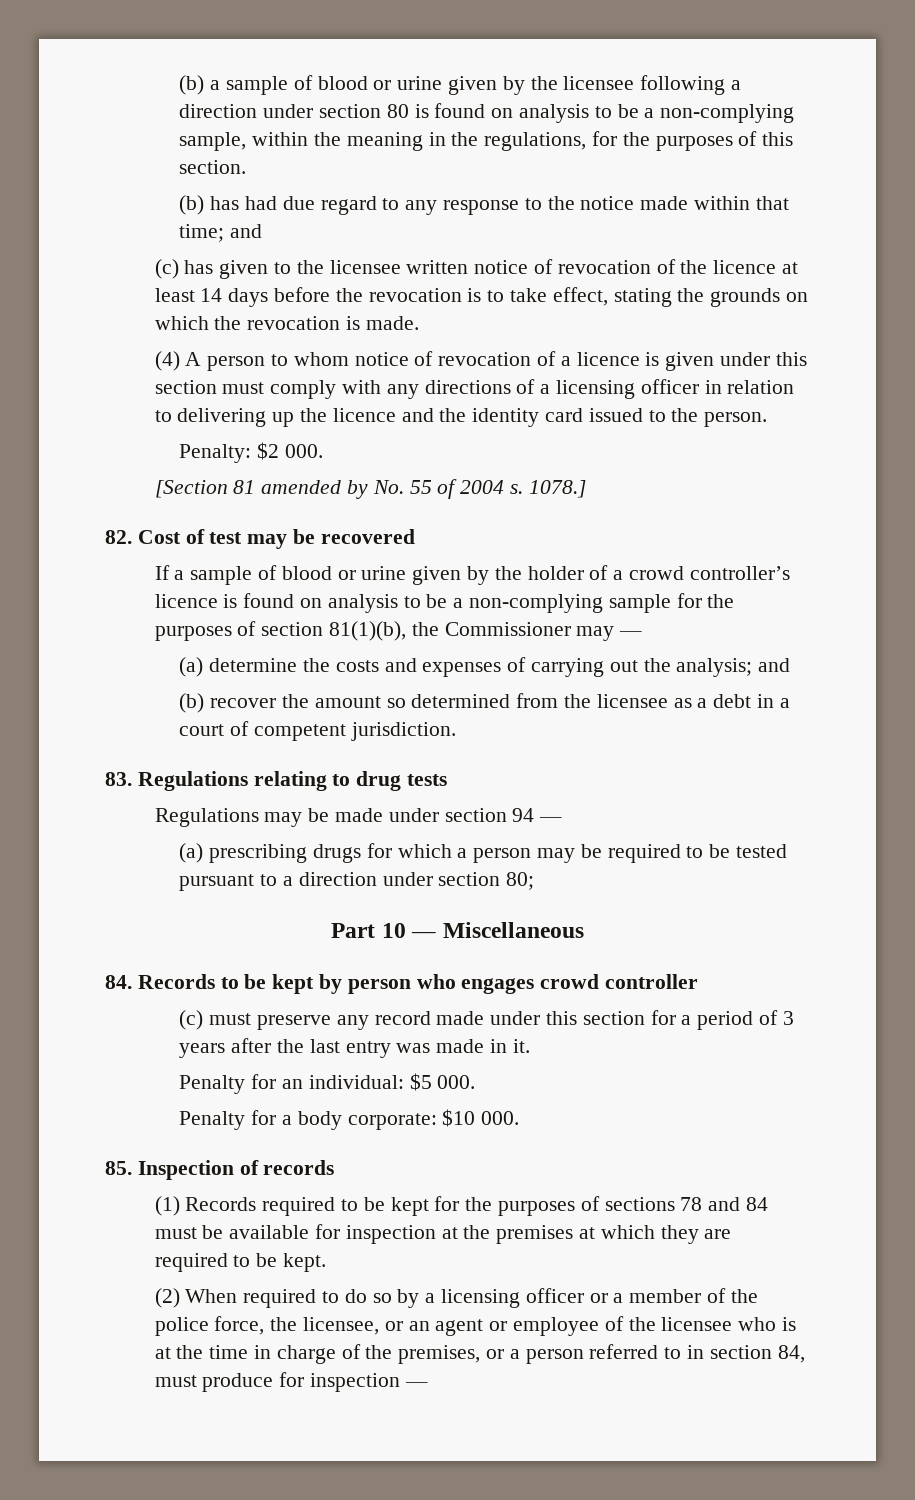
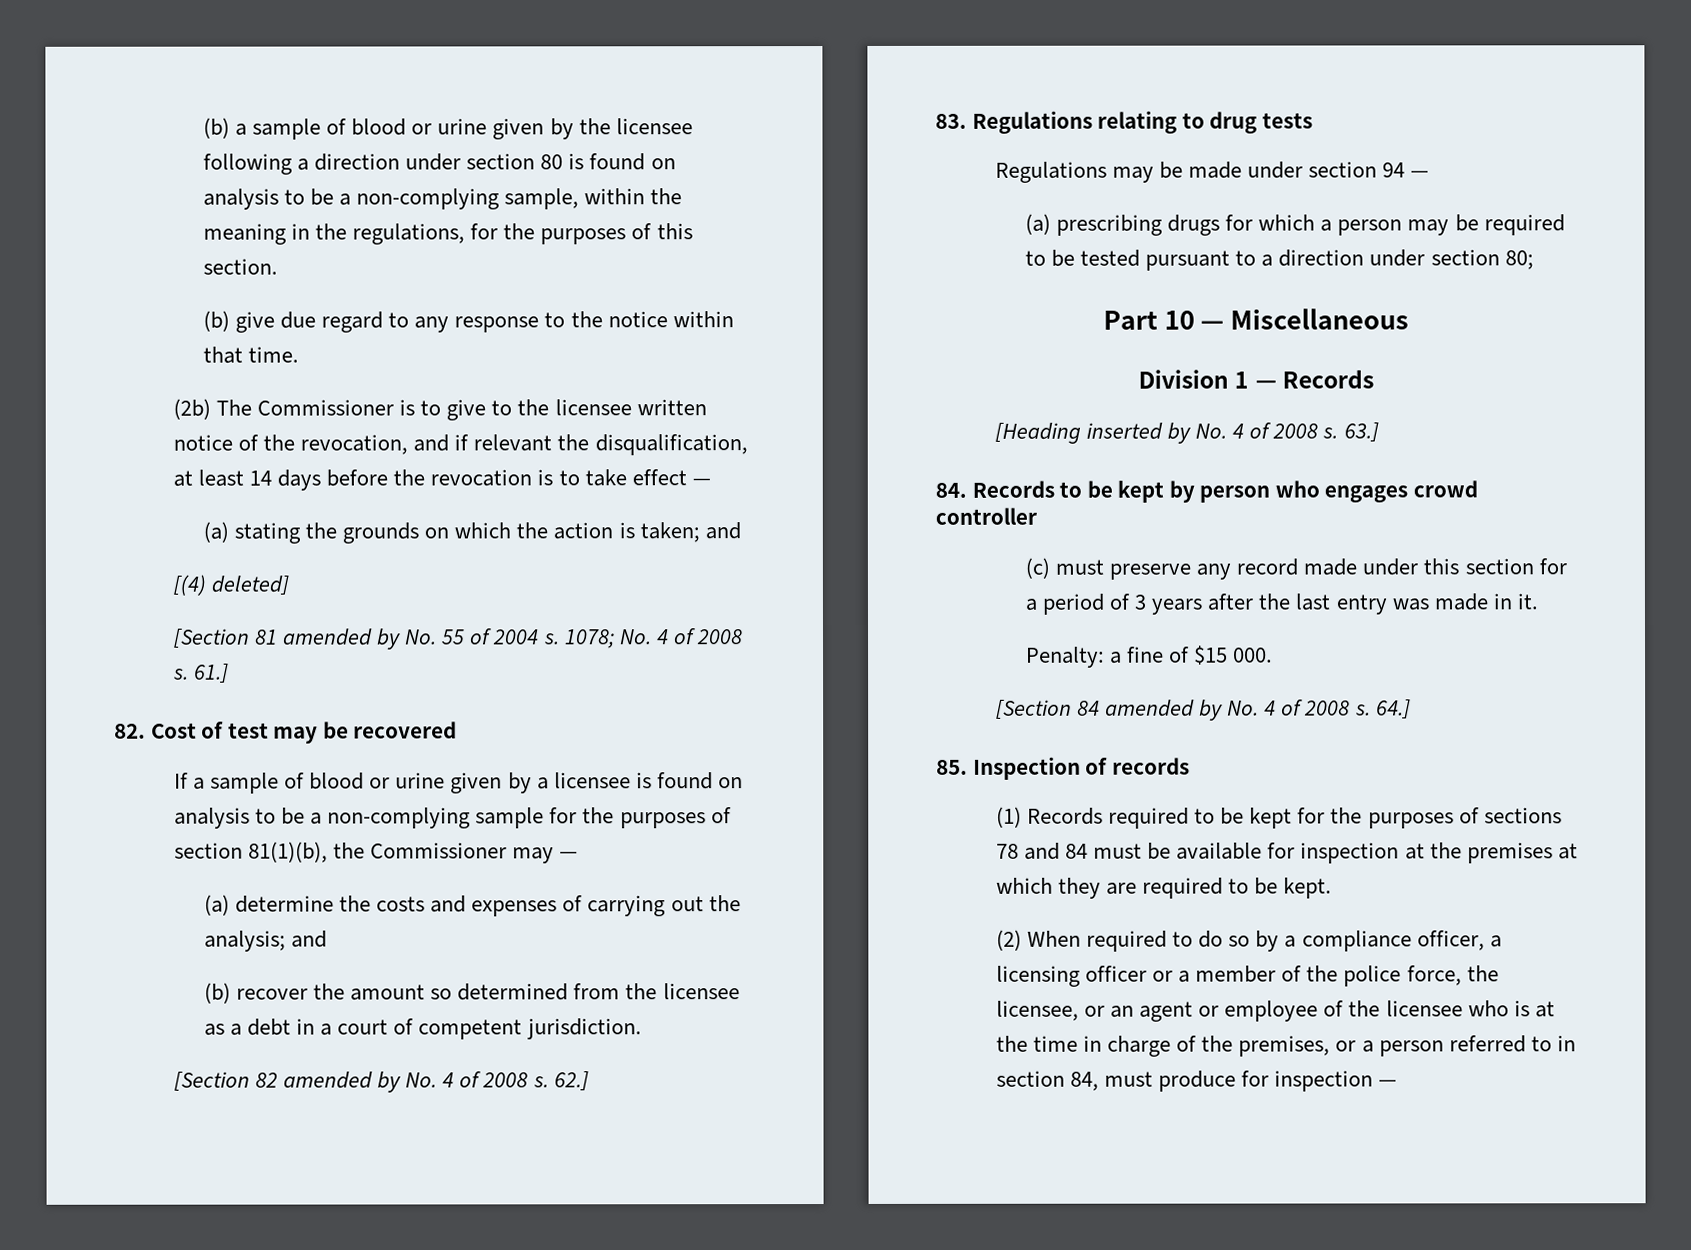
[210,196,278,210] has had -> [235,311,276,333] give
[640,196,689,210] made -> (668, 319) none
[179,224,263,242] [154,259,269,279] time; and // (c) has given -> [248,346,300,363] [172,398,487,421] time. // (2b) The Commissioner is to give
[557,259,777,274] revocation of the licence -> [263,434,748,456] the revocation, and if relevant the disqualification,
[552,287,608,306] effect, -> [631,469,711,486] [202,521,229,543] effect — // (a)
[247,316,419,330] [154,351,807,371] [154,379,795,399] [154,408,768,427] [179,442,324,463] revocation is made. // (4) A person to whom notice of revocation of a licence is given under this section must comply with any directions of a licensing officer in relation to delivering up the licence and the identity card issued to the person. // Penalty: $2 000. -> [553,522,741,543] [172,574,290,596] action is taken; and // [(4) deleted]
[528,480,586,498] 1078.] -> [564,628,743,649] [172,663,230,684] 1078; No. 4 of 2008 s. 61.]
[494,565,790,580] [154,594,218,608] the holder of a crowd controller’s licence -> [536,772,631,790] a licensee
(456, 731) none -> [173,1071,589,1093] // [Section 82 amended by No. 4 of 2008 s. 62.]
(584, 930) none -> [1138,369,1374,389] [994,422,1379,444] // Division 1 — Records // [Heading inserted by No. 4 of 2008 s. 63.]
[179,1073,476,1094] [179,1109,520,1130] Penalty for an individual: $5 000. // Penalty for a body corporate: $10 000. -> [1025,645,1274,668] [995,699,1411,721] Penalty: a fine of $15 000. // [Section 84 amended by No. 4 of 2008 s. 64.]
(436, 1298) none -> [1301,930,1502,952] compliance officer, a

